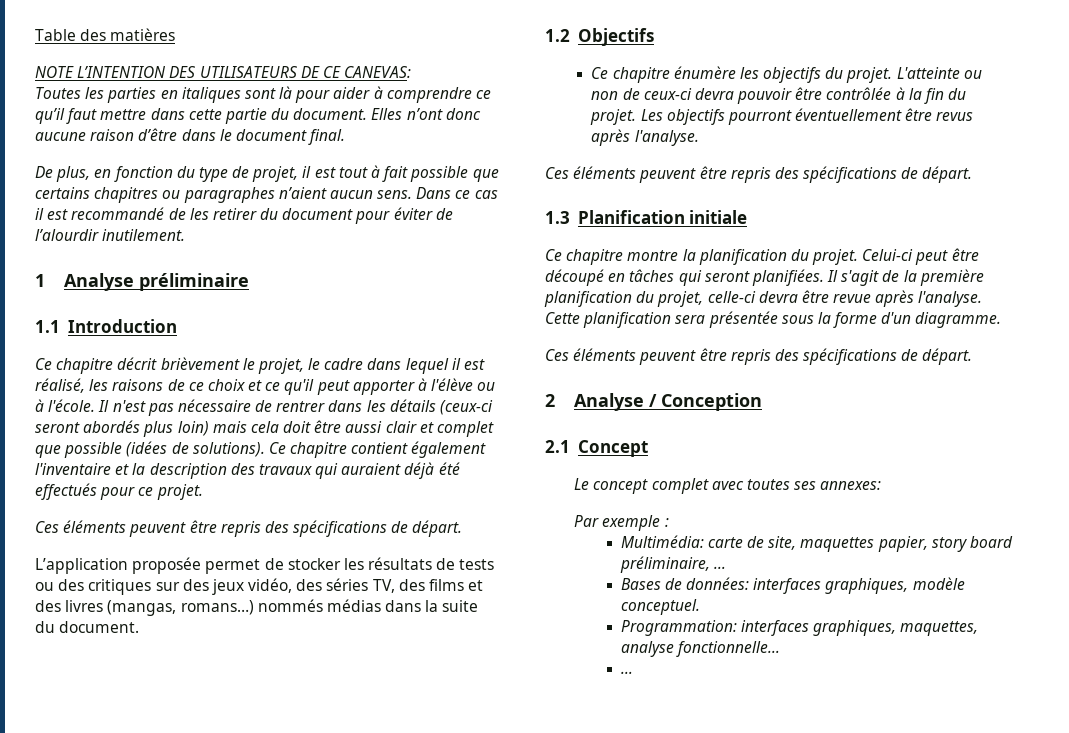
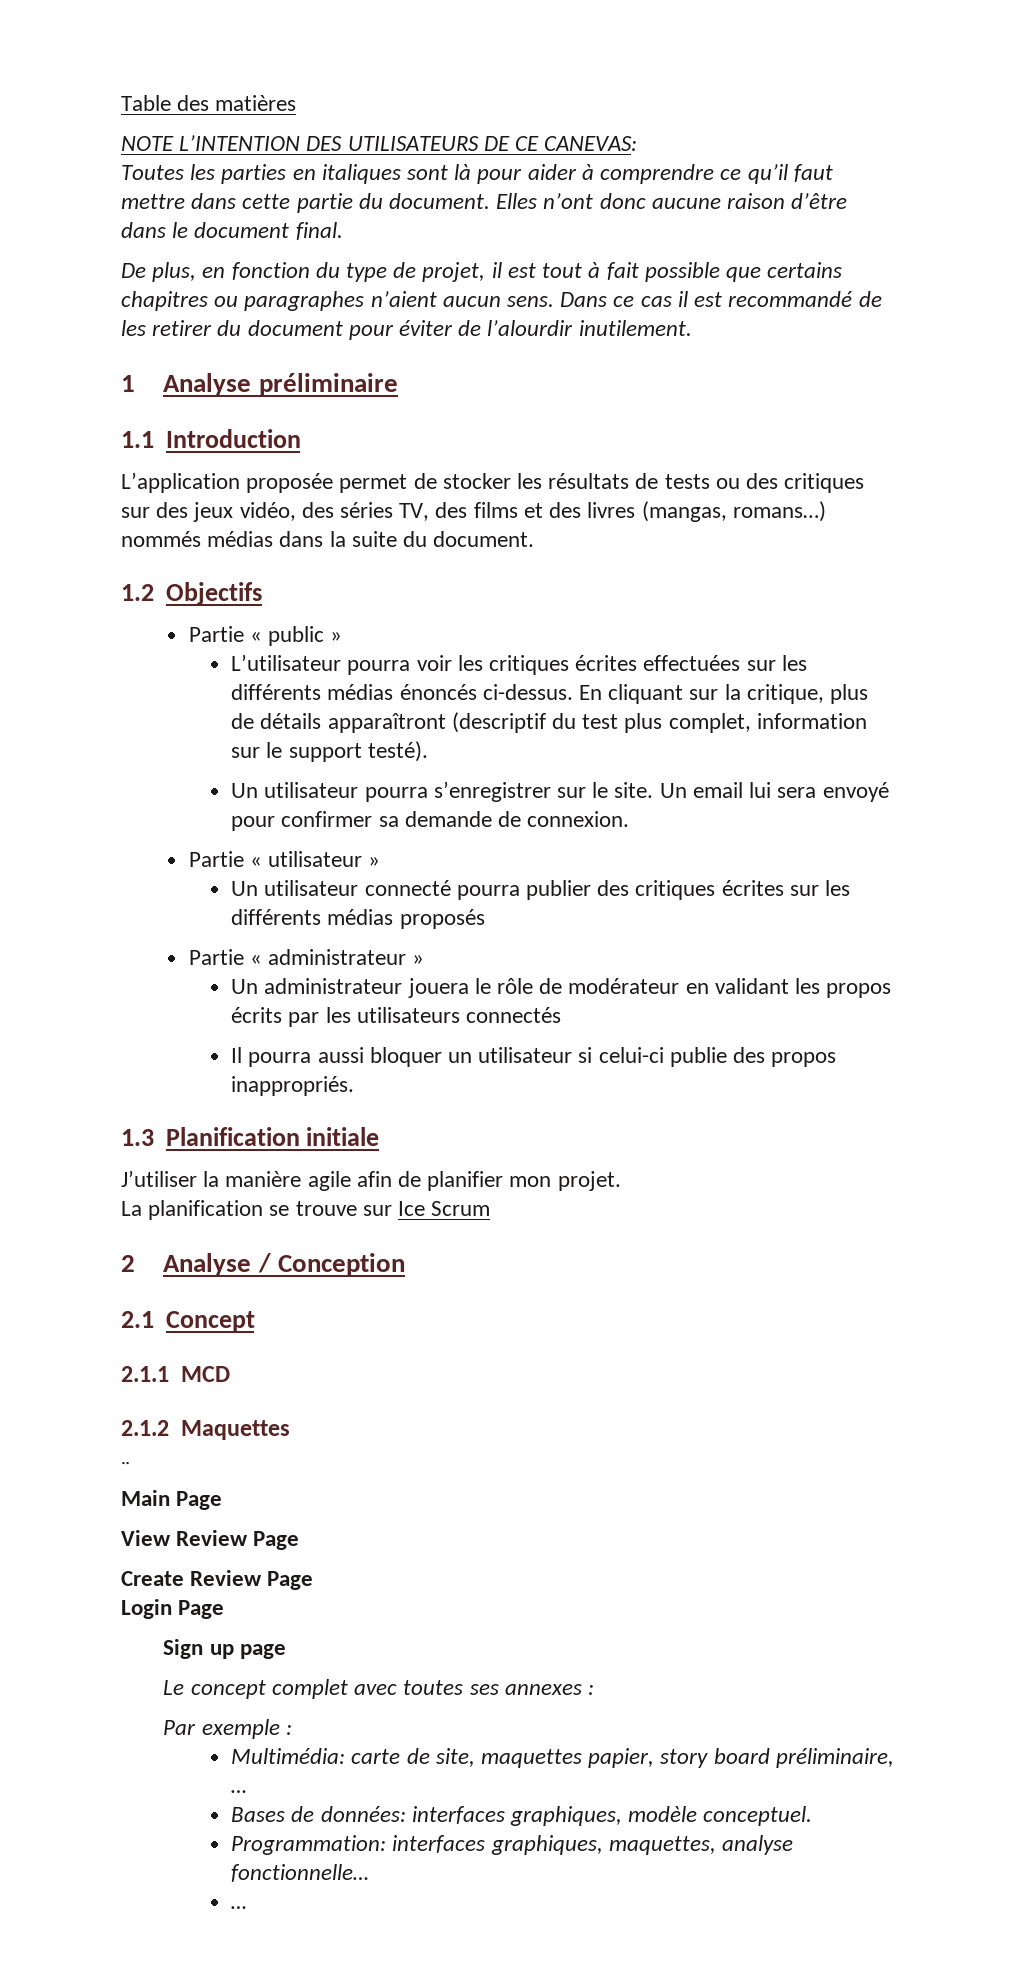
[35,357,486,374] [35,378,496,395] [35,399,494,416] [35,420,495,437] [35,441,487,458] [35,462,460,479] [35,483,203,500] [35,520,463,537] // Ce chapitre décrit brièvement le projet, le cadre dans lequel il est réalisé, les raisons de ce choix et ce qu'il peut apporter à l'élève ou à l'école. Il n'est pas nécessaire de rentrer dans les détails (ceux-ci seront abordés plus loin) mais cela doit être aussi clair et complet que possible (idées de solutions). Ce chapitre contient également l'inventaire et la description des travaux qui auraient déjà été effectués pour ce projet. // Ces éléments peuvent être repris des spécifications de départ. -> (301, 438) none
[591,66,982,83] [591,87,967,104] [590,108,974,125] [591,129,699,146] [545,166,973,183] [545,210,748,224] [545,248,979,265] [545,269,984,286] [544,290,983,307] [545,311,1002,328] [545,348,973,365] Ce chapitre énumère les objectifs du projet. L'atteinte ou non de ceux-ci devra pouvoir être contrôlée à la fin du projet. Les objectifs pourront éventuellement être revus après l'analyse. // Ces éléments peuvent être repris des spécifications de départ. // 1.3 Planification initiale // Ce chapitre montre la planification du projet. Celui-ci peut être découpé en tâches qui seront planifiées. Il s'agit de la première planification du projet, celle-ci devra être revue après l'analyse. Cette planification sera présentée sous la forme d'un diagramme. // Ces éléments peuvent être repris des spécifications de départ. -> [188,626,343,646] [231,654,807,675] [231,684,869,704] [231,712,867,733] [231,741,428,762] [231,781,889,802] [231,811,630,831] [188,851,381,867] [231,880,851,900] [231,909,485,929] [188,949,425,965] [231,978,892,998] [231,1007,562,1027] [231,1047,837,1067] [231,1076,355,1096] [121,1127,380,1146] [121,1170,621,1191] [121,1200,491,1220] Partie « public » // L’utilisateur pourra voir les critiques écrites effectuées sur les différents médias énoncés ci-dessus. En cliquant sur la critique, plus de détails apparaîtront (descriptif du test plus complet, information sur le support testé). // Un utilisateur pourra s’enregistrer sur le site. Un email lui sera envoyé pour confirmer sa demande de connexion. // Partie « utilisateur » // Un utilisateur connecté pourra publier des critiques écrites sur les différents médias proposés // Partie « administrateur » // Un administrateur jouera le rôle de modérateur en validant les propos écrits par les utilisateurs connectés // Il pourra aussi bloquer un utilisateur si celui-ci publie des propos inappropriés. // 1.3 Planification initiale // J’utiliser la manière agile afin de planifier mon projet. // La planification se trouve sur Ice Scrum
(648, 448) none -> [121,1366,230,1382] [121,1420,290,1440] [121,1462,130,1477] [121,1490,223,1510] [121,1530,300,1550] [121,1570,314,1590] [121,1599,225,1619] [163,1639,286,1659] // 2.1.1 MCD // 2.1.2 Maquettes // ¨ // Main Page // View Review Page // Create Review Page // Login Page // Sign up page
[820,481,882,490] annexes: -> [504,1684,594,1695] annexes :

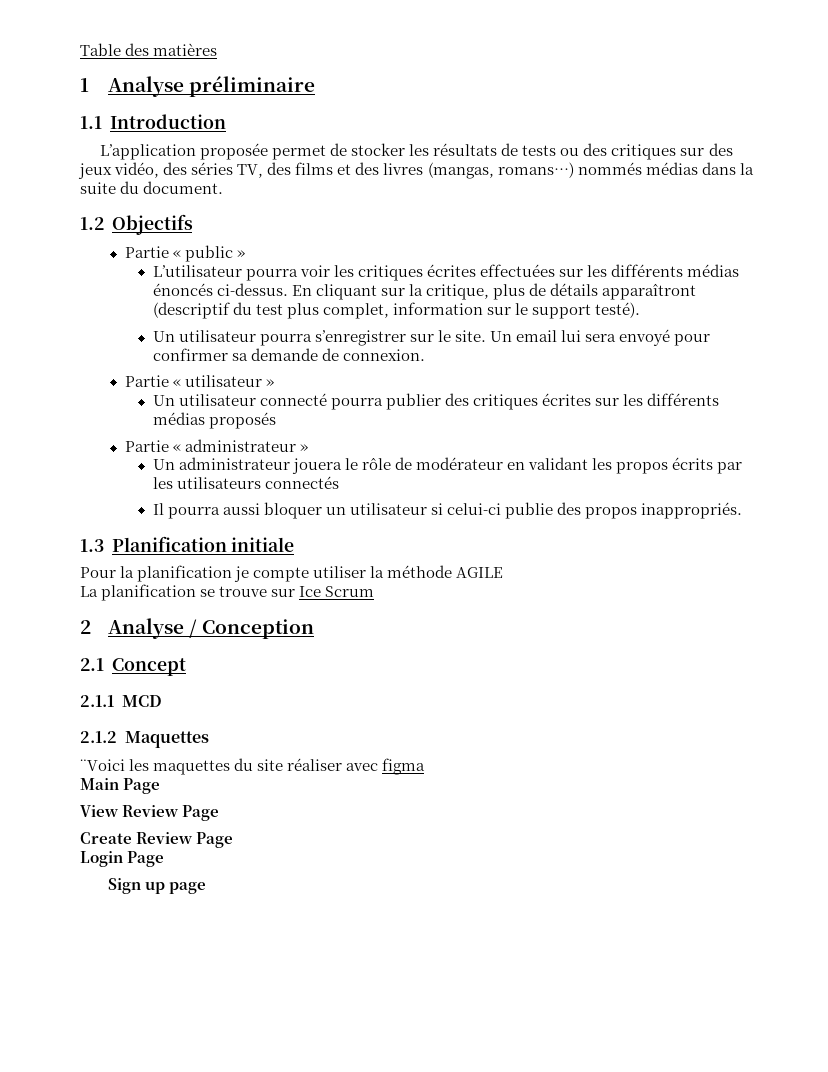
[121,135,638,151] [121,164,833,184] [121,193,848,213] [121,222,343,240] [121,262,843,282] [121,291,882,311] [121,320,692,340] // NOTE L’INTENTION DES UTILISATEURS DE CE CANEVAS: // Toutes les parties en italiques sont là pour aider à comprendre ce qu’il faut mettre dans cette partie du document. Elles n’ont donc aucune raison d’être dans le document final. // De plus, en fonction du type de projet, il est tout à fait possible que certains chapitres ou paragraphes n’aient aucun sens. Dans ce cas il est recommandé de les retirer du document pour éviter de l’alourdir inutilement. -> (218, 49) none
[121,1170,621,1191] J’utiliser la manière agile afin de planifier mon projet. -> [80,565,504,582] Pour la planification je compte utiliser la méthode AGILE
[121,1462,130,1477] ¨ -> [80,758,426,775] ¨Voici les maquettes du site réaliser avec figma
[163,1679,594,1699] [163,1719,292,1739] [231,1748,894,1768] [231,1790,248,1793] [231,1806,813,1826] [231,1835,794,1855] [231,1864,370,1882] [231,1906,248,1909] // Le concept complet avec toutes ses annexes : // Par exemple : // Multimédia: carte de site, maquettes papier, story board préliminaire, … // Bases de données: interfaces graphiques, modèle conceptuel. // Programmation: interfaces graphiques, maquettes, analyse fonctionnelle… // … -> (207, 888) none

